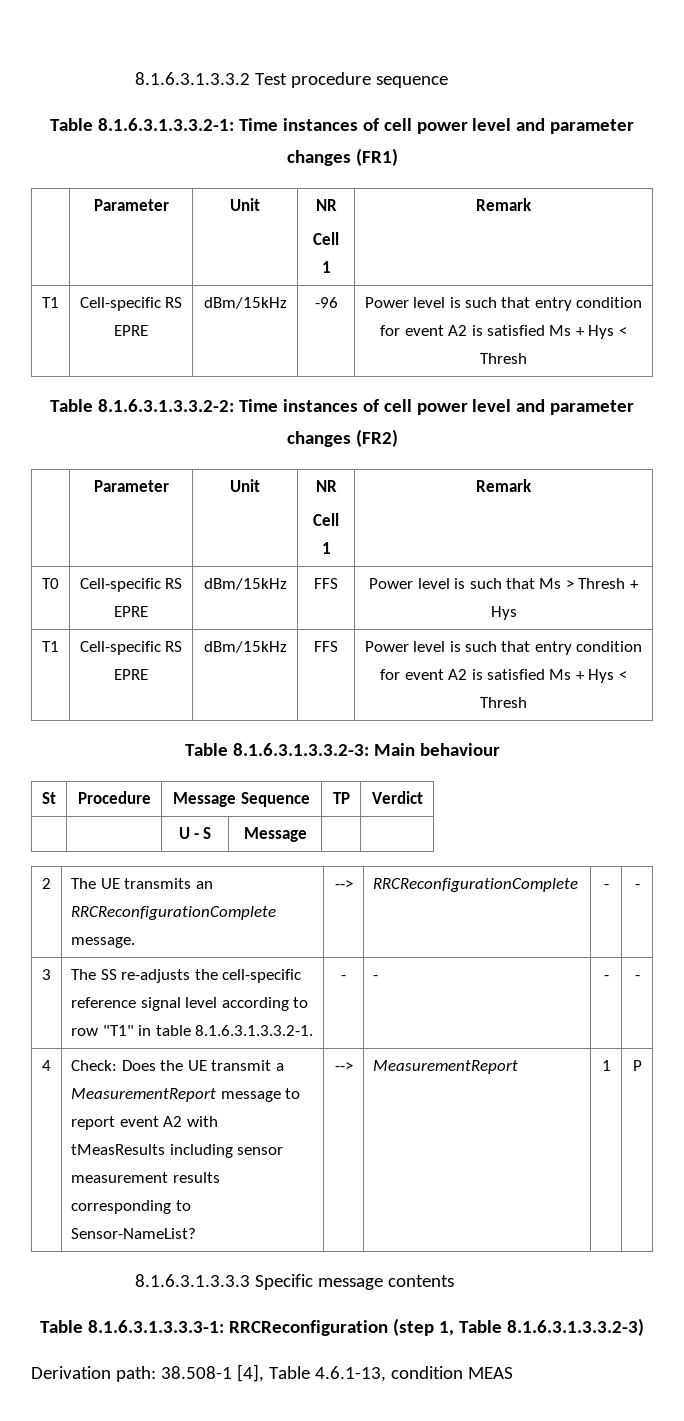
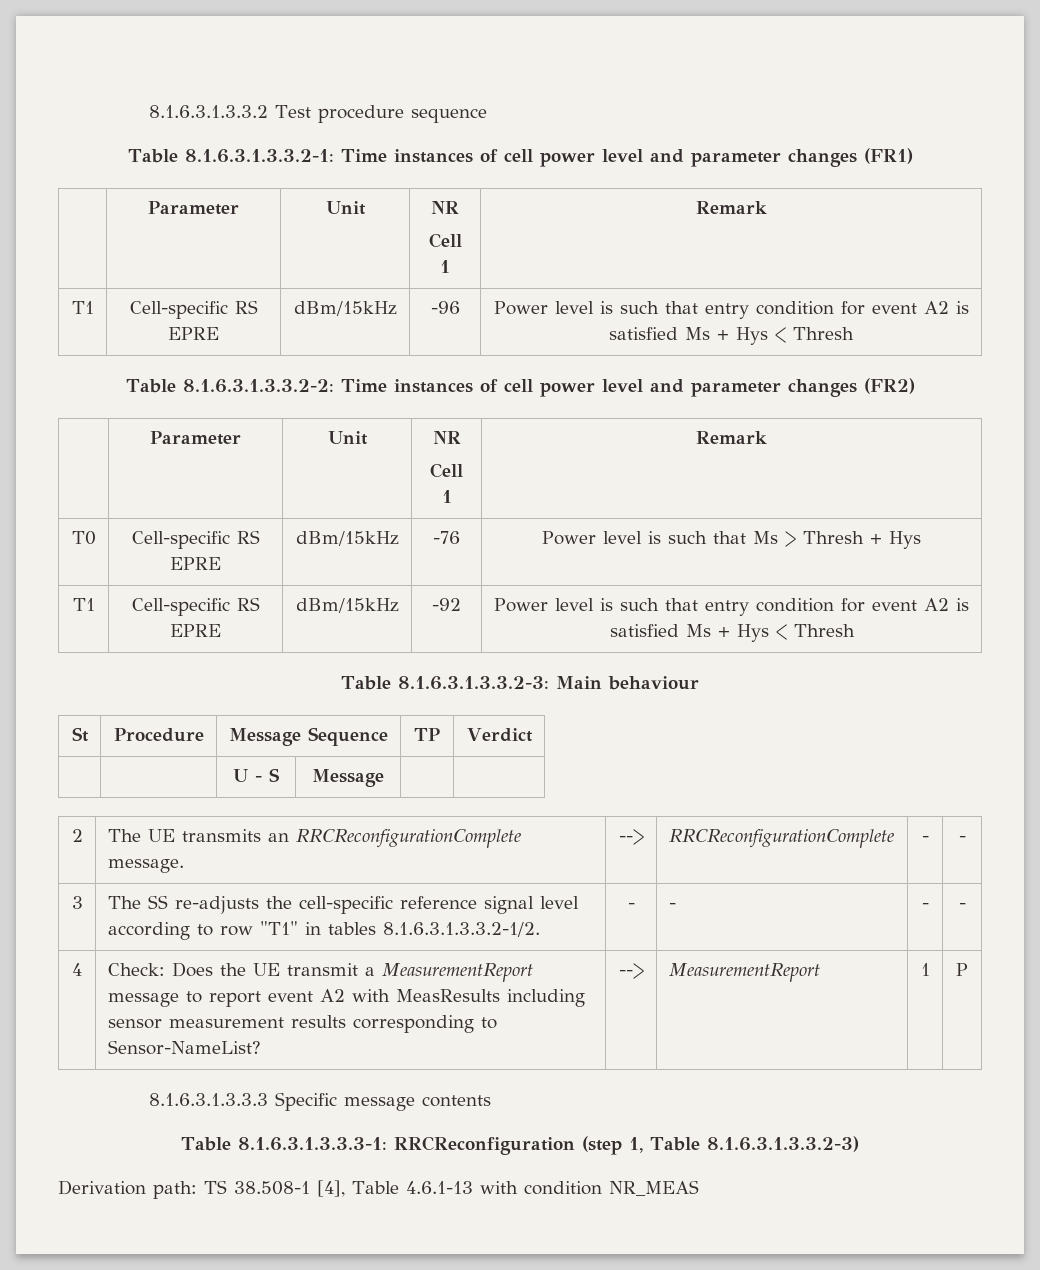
[314,578,338,589] FFS -> [433,531,460,544] -76
[314,641,338,652] FFS -> [432,598,461,611] -92
[155,1025,314,1036] table 8.1.6.3.1.3.3.2-1. -> [327,922,540,937] tables 8.1.6.3.1.3.3.2-1/2.
[71,1144,166,1155] tMeasResults -> [395,989,500,1002] MeasResults
(156, 1374) none -> [204,1180,227,1194] TS
[314,1366,513,1382] 4.6.1-13, condition MEAS -> [405,1180,699,1196] 4.6.1-13 with condition NR_MEAS

